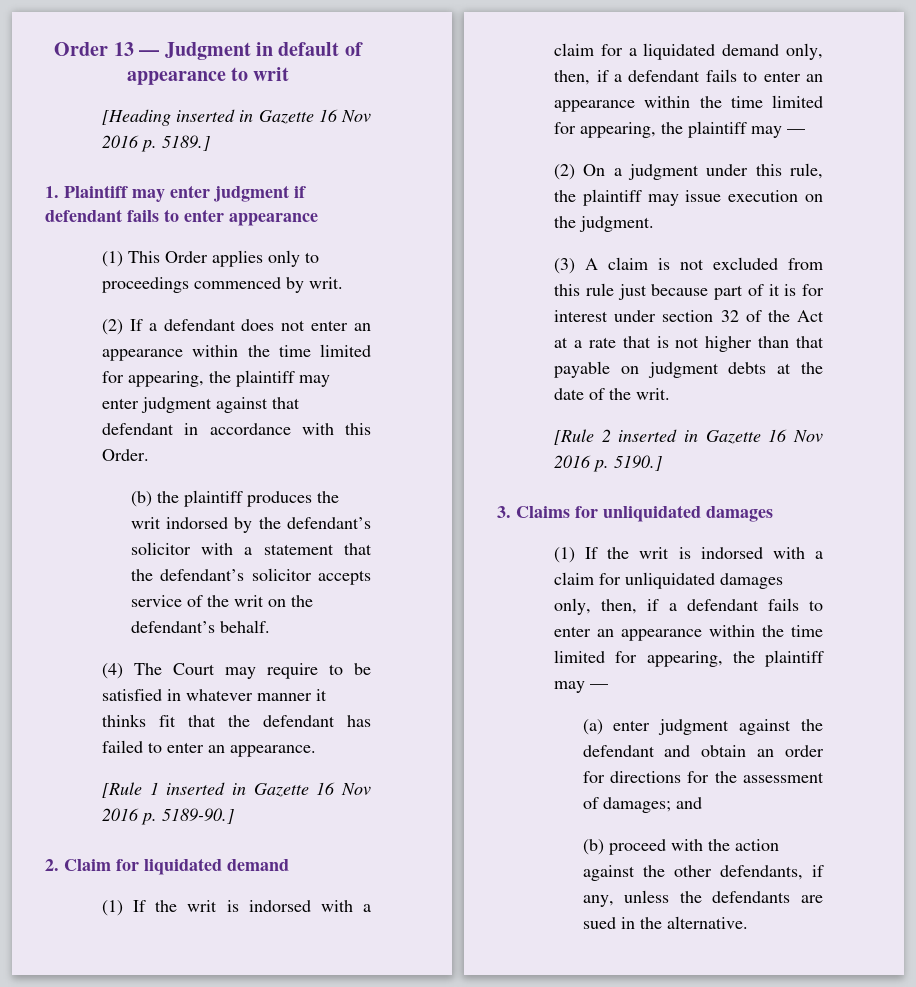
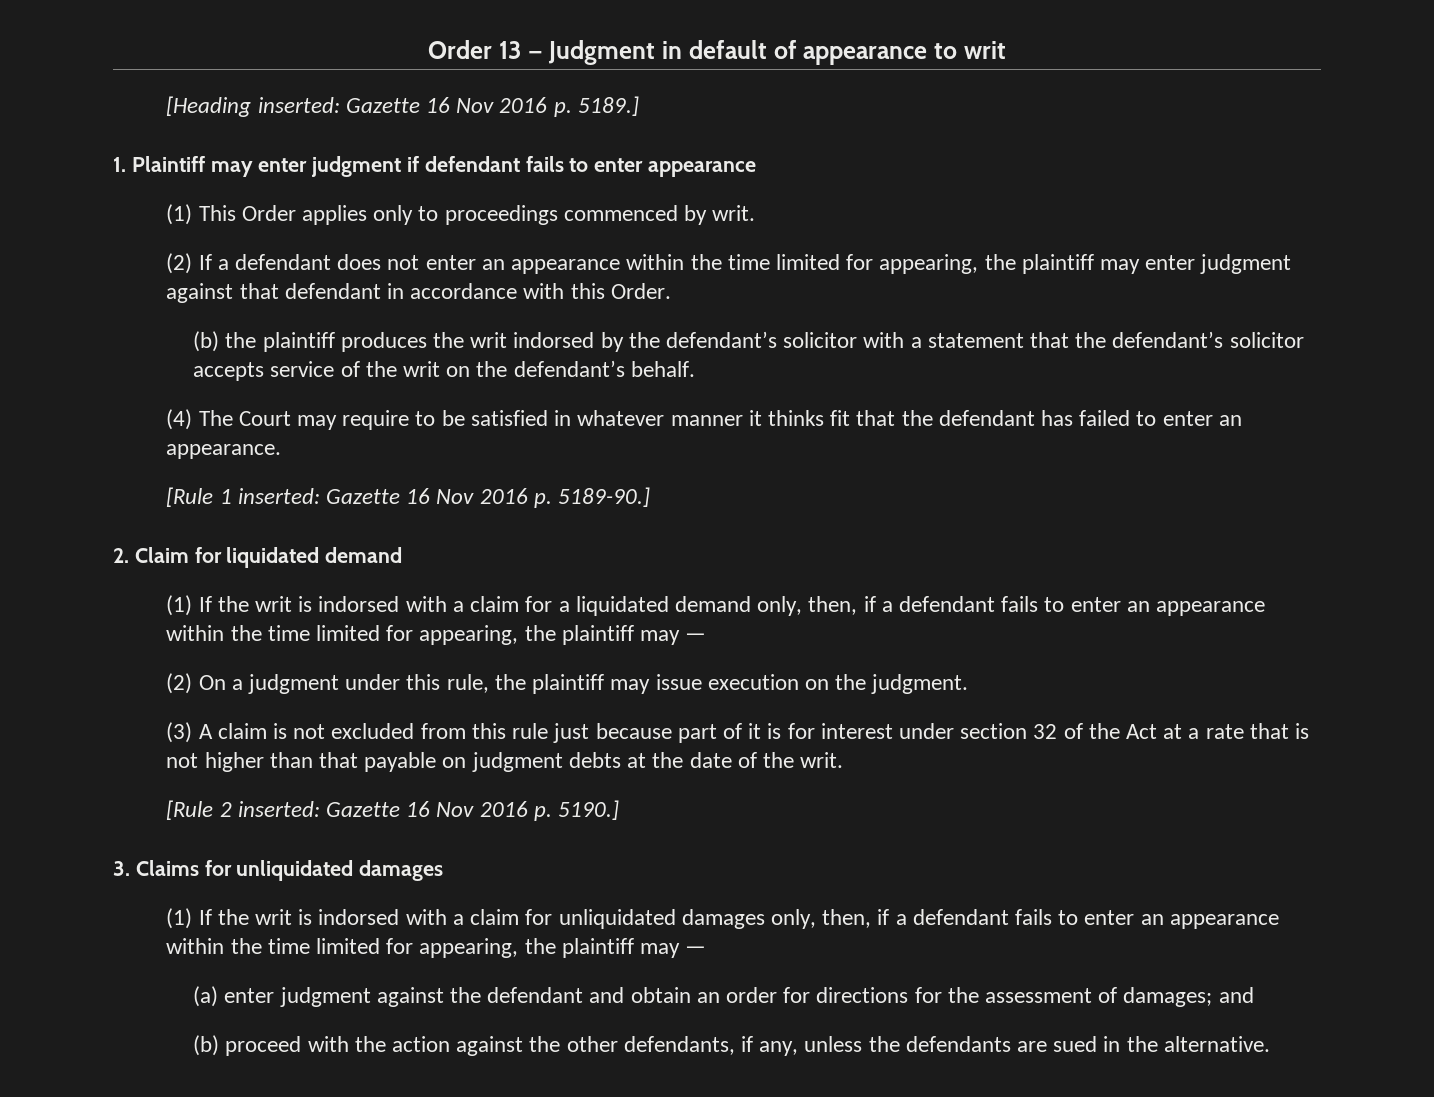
[176,109,254,122] inserted in -> [257,97,340,113] inserted:
[166,782,247,795] inserted in -> [237,488,320,504] inserted:
[618,429,699,442] inserted in -> [237,801,320,817] inserted:

